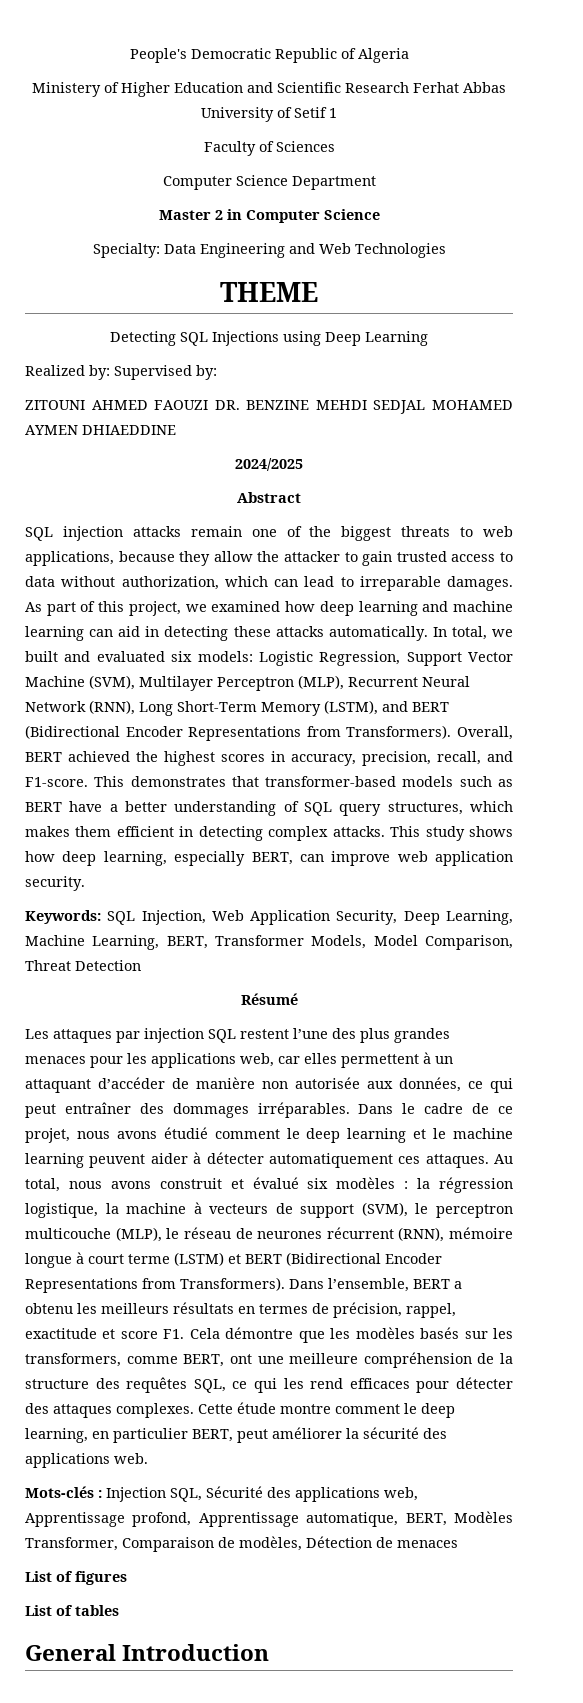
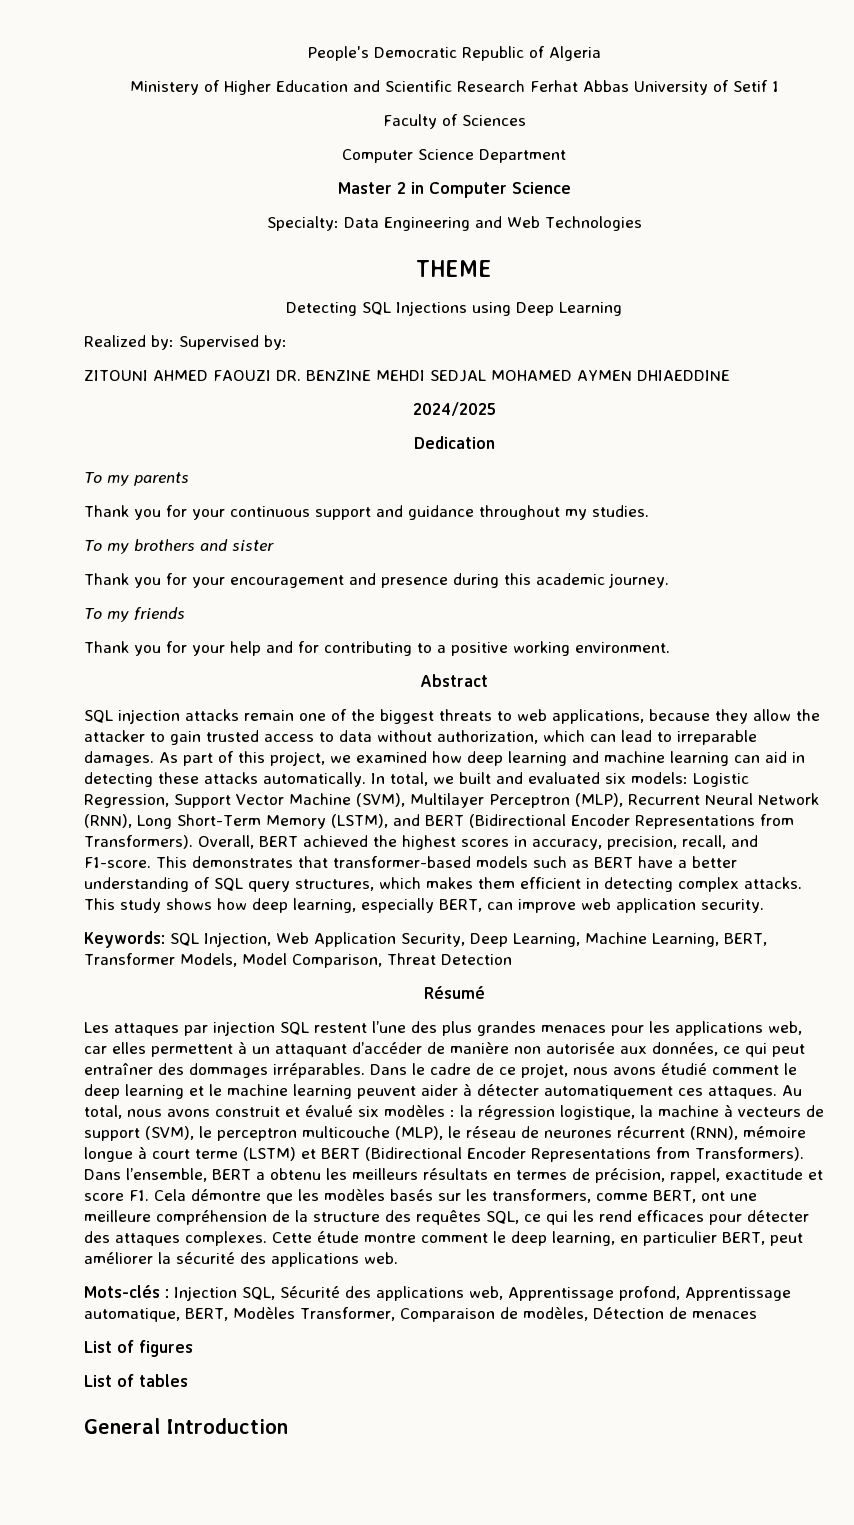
(303, 464) none -> [413,436,495,449] [84,472,189,486] [84,505,649,520] [84,539,274,554] [84,573,669,588] [84,607,185,622] [84,641,670,656] // Dedication // To my parents // Thank you for your continuous support and guidance throughout my studies. // To my brothers and sister // Thank you for your encouragement and presence during this academic journey. // To my friends // Thank you for your help and for contributing to a positive working environment.

